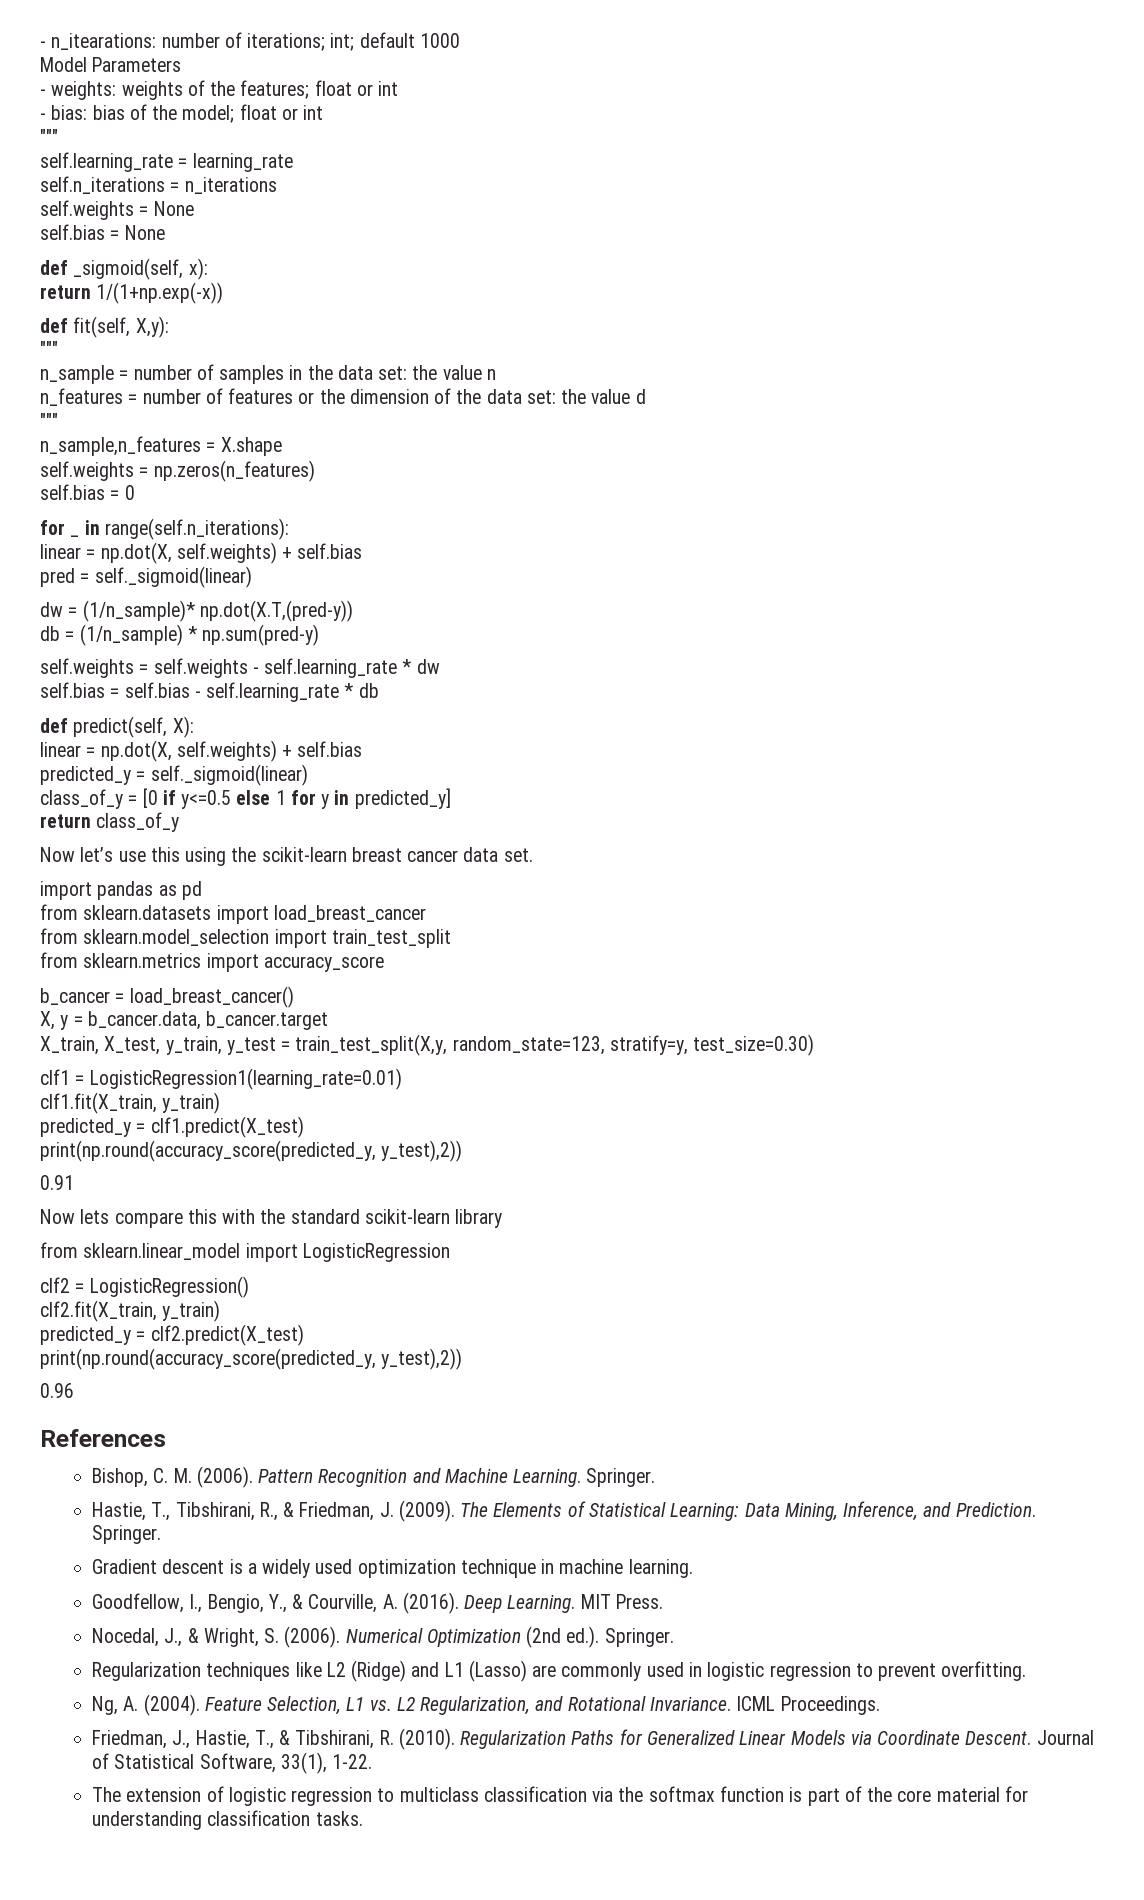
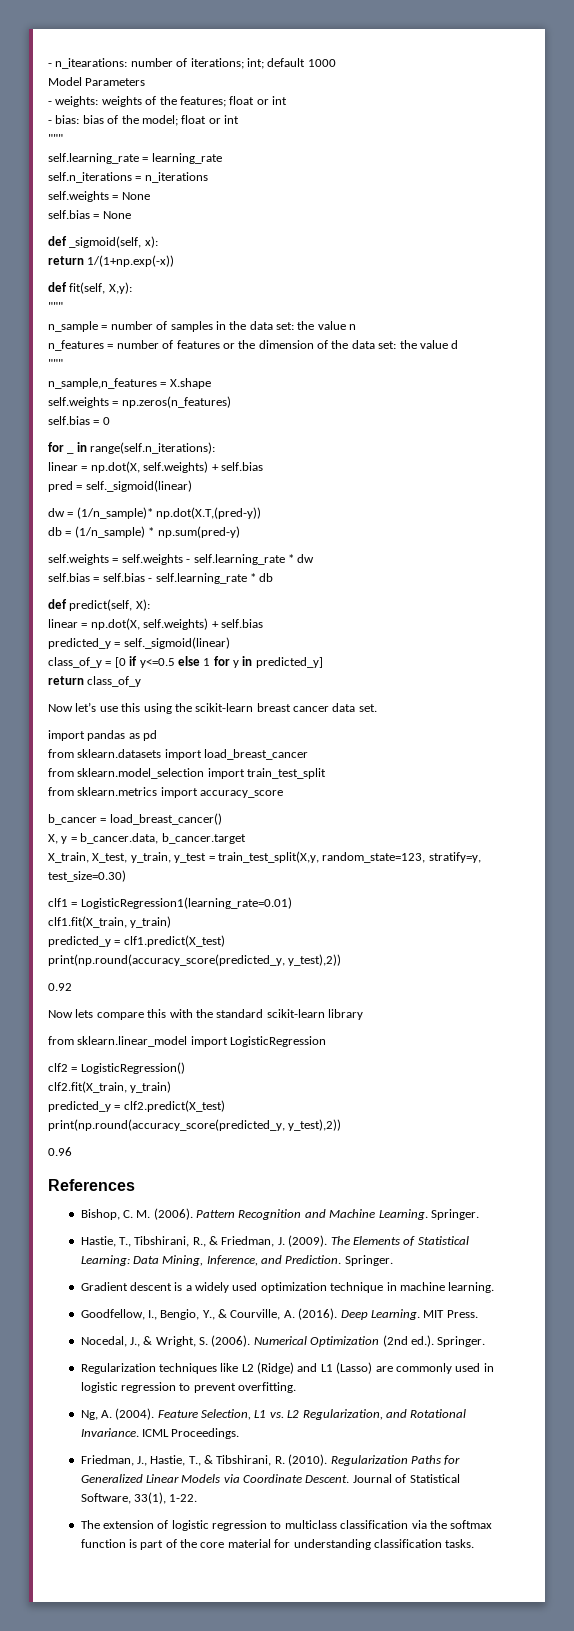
[40,1175,74,1190] 0.91 -> [48,983,72,991] 0.92

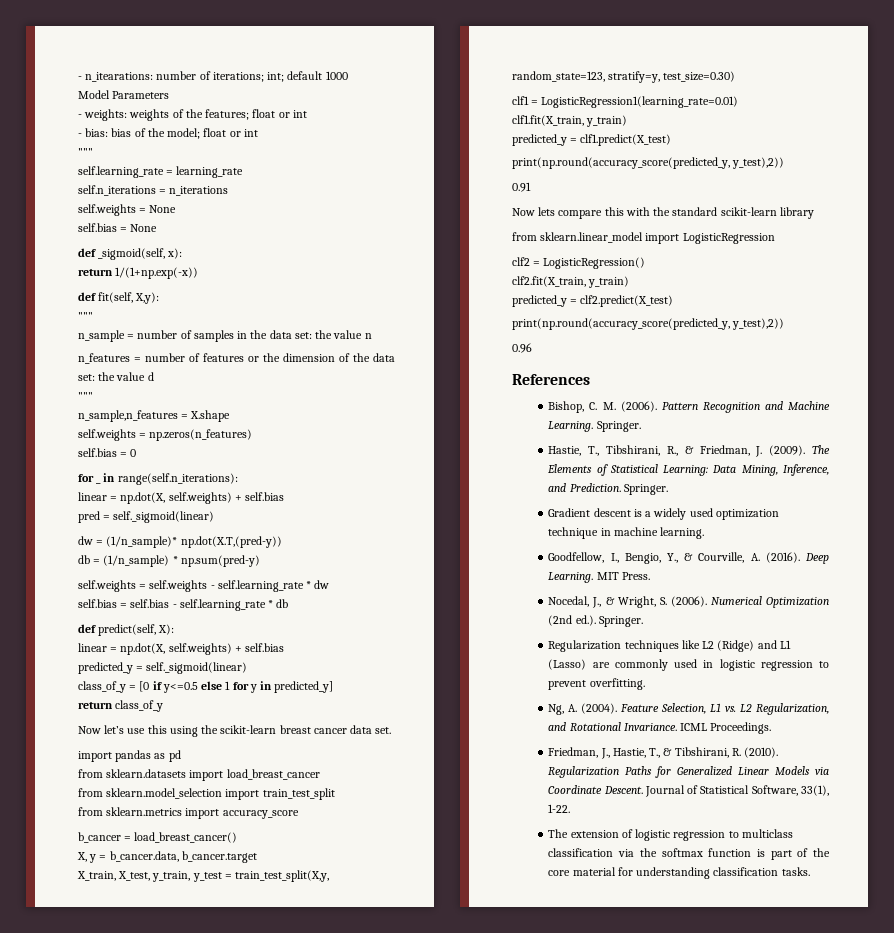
[48,983,72,991] 0.92 -> [512,182,531,192] 0.91

